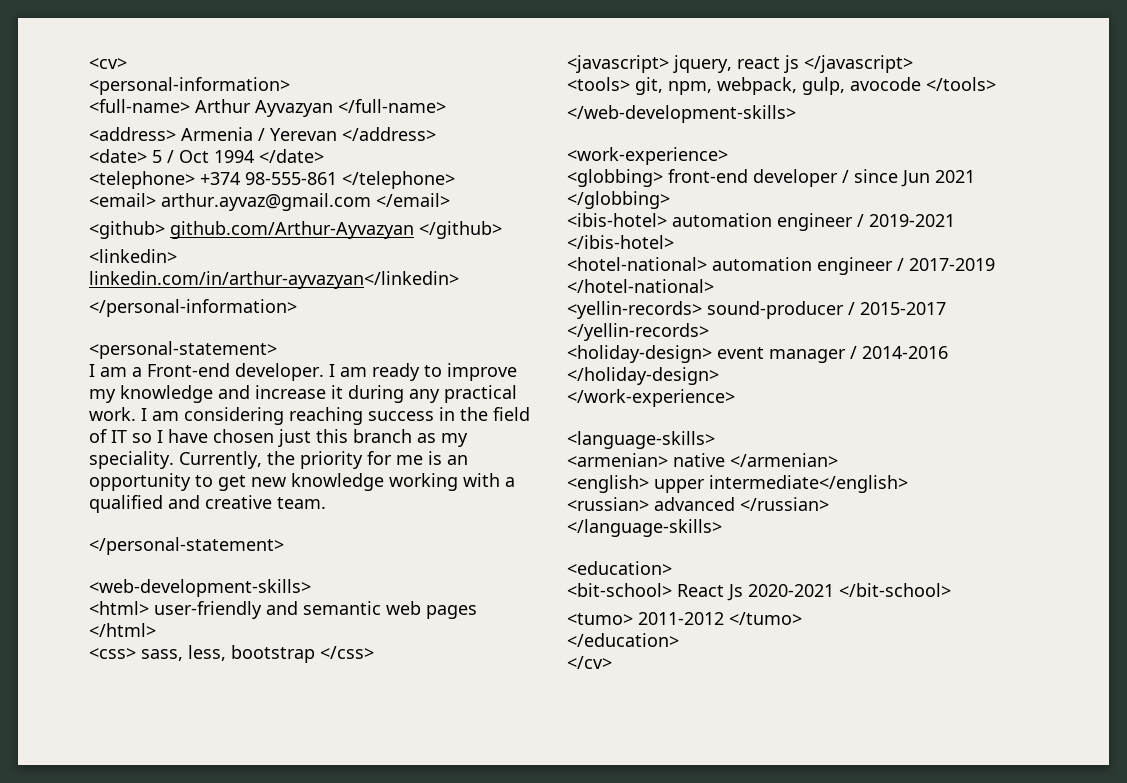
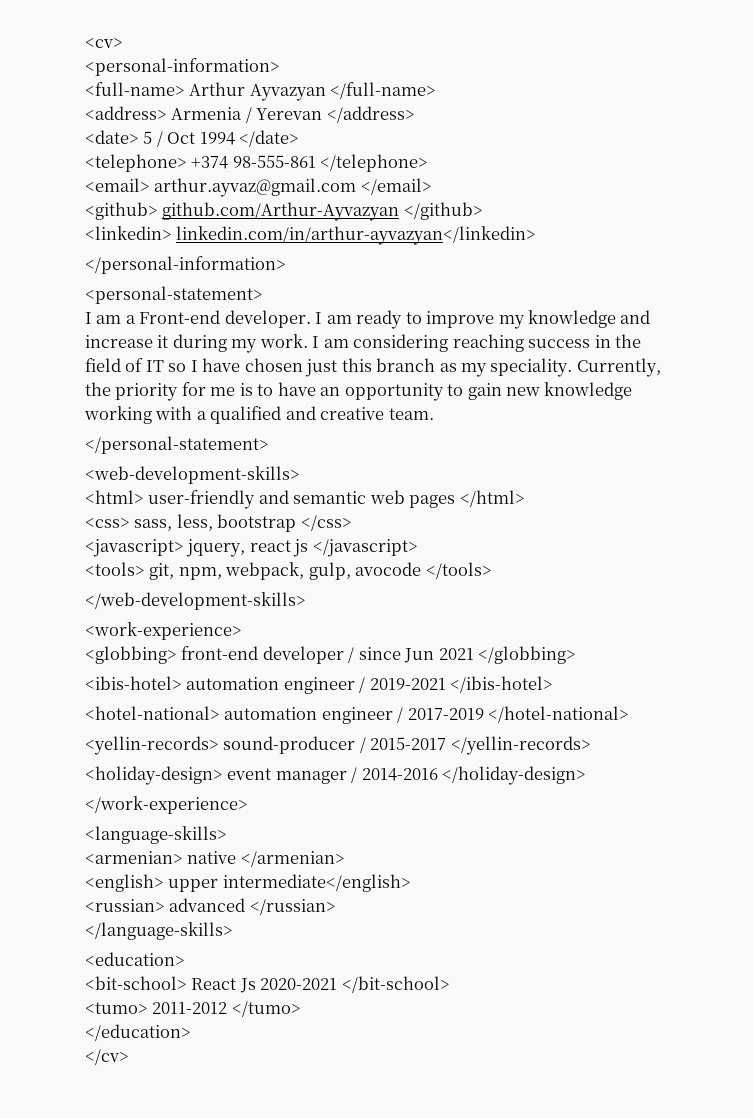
[409,385,517,403] any practical -> [231,339,258,353] my
(442, 458) none -> [257,382,316,396] to have
[218,475,246,491] get -> [467,383,502,400] gain

